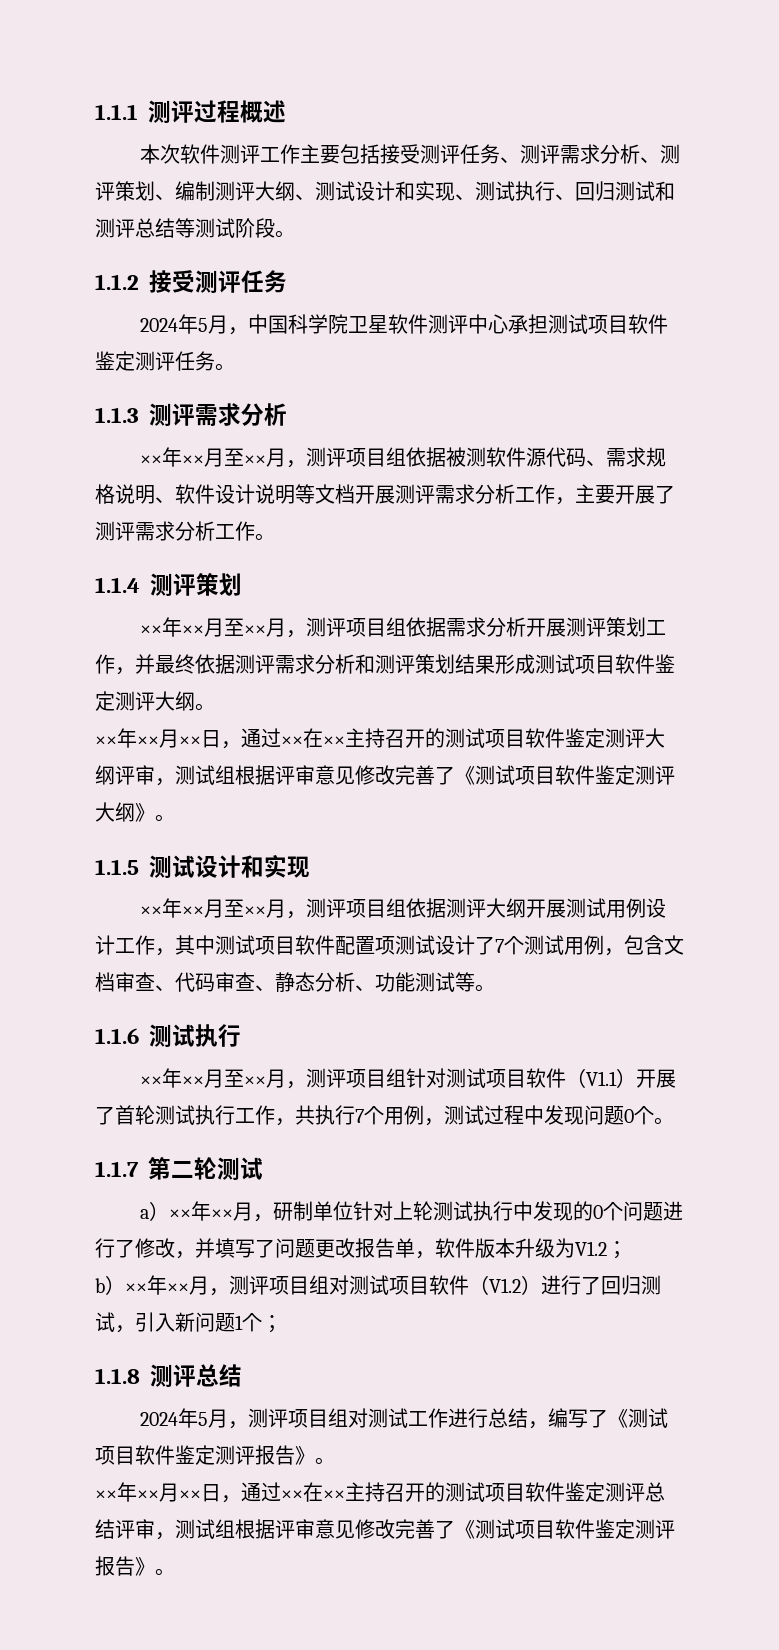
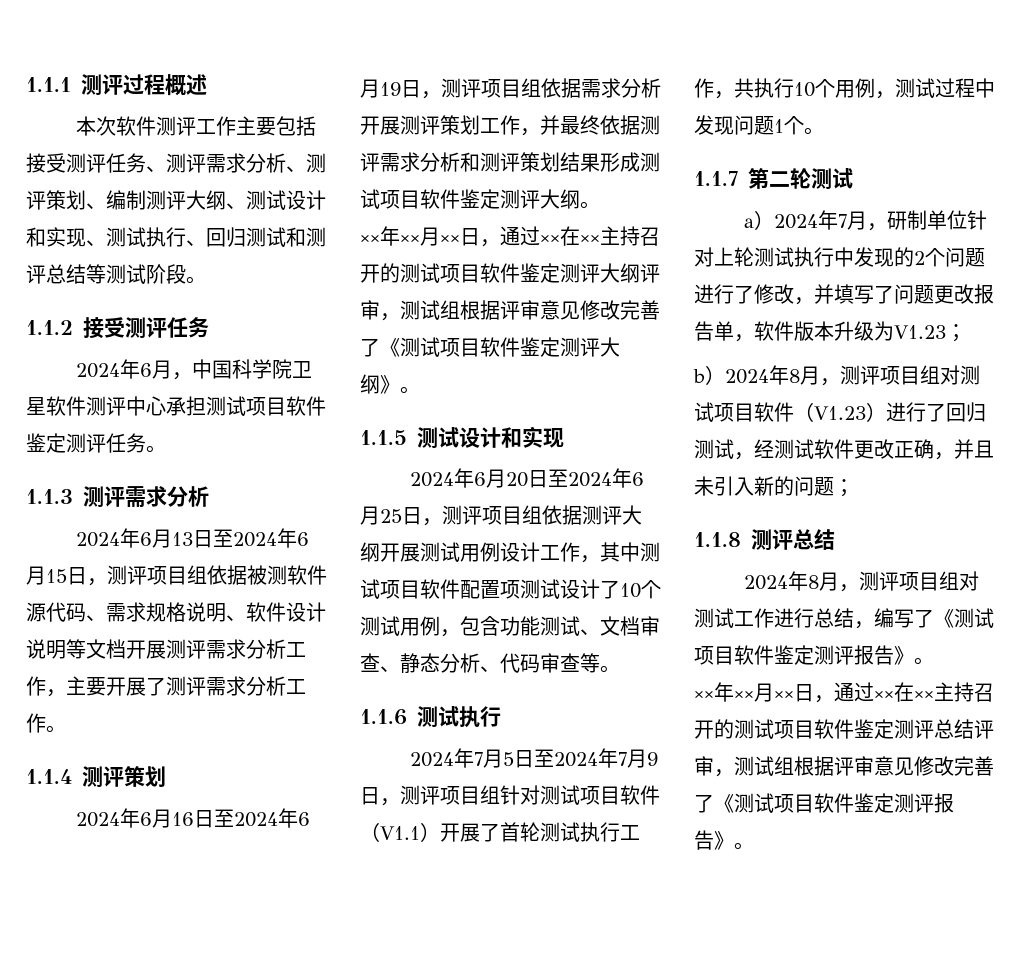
[197,318,208,332] 5 -> [139,363,152,377] 6
[139,447,286,467] ××年××月至××月 -> [75,528,309,548] [26,566,87,585] 2024年6月13日至2024年6月15日
[139,617,286,637] ××年××月至××月 -> [75,808,310,828] [360,79,421,98] 2024年6月16日至2024年6月19日
[139,898,286,918] ××年××月至××月 -> [409,468,644,488] [360,506,422,525] 2024年6月20日至2024年6月25日
[495,939,504,953] 7 -> [620,583,641,598] 10
[664,935,684,955] [95,972,215,992] 文档审查、代码 -> [500,616,640,636] 功能测试、文档
[375,972,455,992] 功能测试 -> [500,653,580,673] 代码审查
[139,1068,286,1088] ××年××月至××月 -> [409,748,658,768] [360,787,380,805] 2024年7月5日至2024年7月9日
[355,1109,364,1123] 7 -> [794,82,815,97] 10
[624,1109,634,1123] 0 -> [774,119,784,133] 1
[168,1201,233,1221] ××年×× -> [773,210,847,230] 2024年7
[592,1205,603,1219] 0 -> [914,251,925,265] 2
[575,1241,607,1256] V1.2 -> [894,325,946,339] V1.23
[125,1275,189,1295] ××年×× -> [725,365,800,385] 2024年8
[489,1278,521,1293] V1.2 -> [814,406,866,420] V1.23
[135,1312,262,1332] 引入新问题1个 -> [754,439,994,460] [694,476,834,496] 经测试软件更改正确，并且未引入新的问题
[197,1412,208,1426] 5 -> [807,575,819,589] 8

